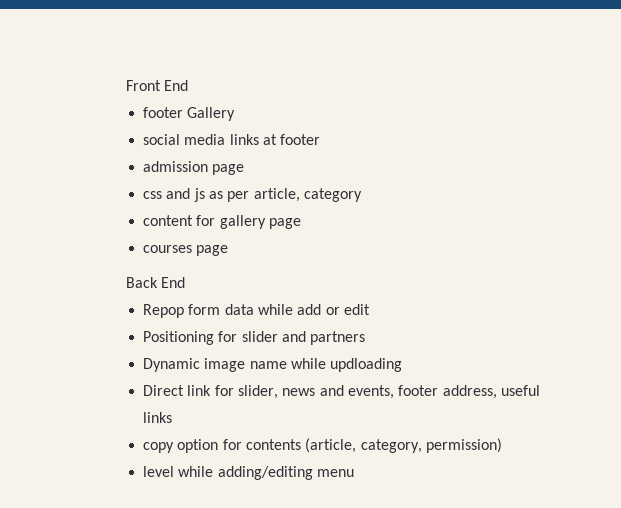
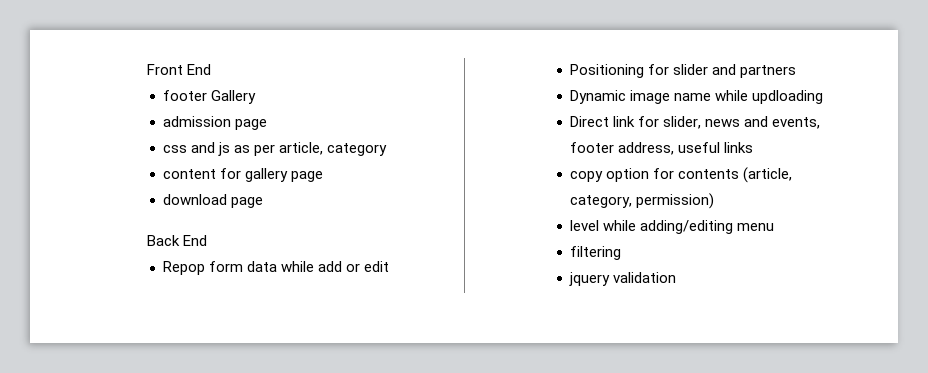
[143,134,321,145] // social media links at footer -> (257, 97) none
[143,245,193,253] courses -> [163,194,228,205] download
(355, 473) none -> [570,246,622,260] [569,272,677,286] // filtering // jquery validation

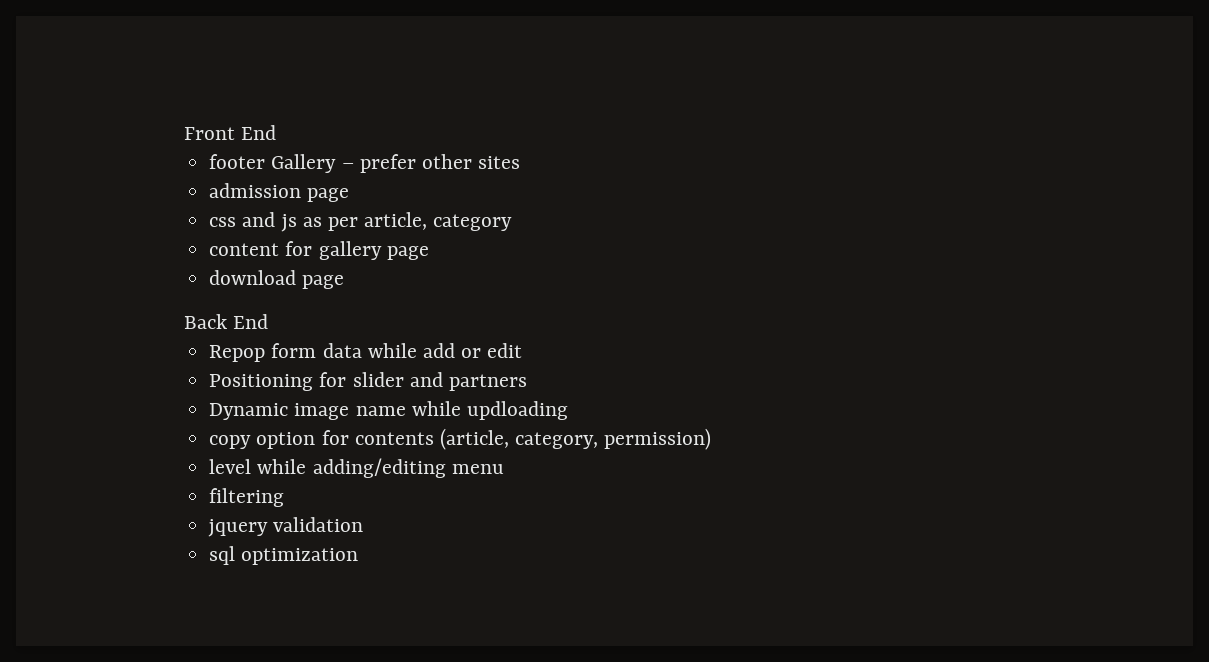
(257, 97) none -> [341,154,521,173] – prefer other sites
[570,116,821,129] [570,142,754,155] // Direct link for slider, news and events, footer address, useful links -> (569, 410) none
(677, 277) none -> [209,546,359,565] // sql optimization

